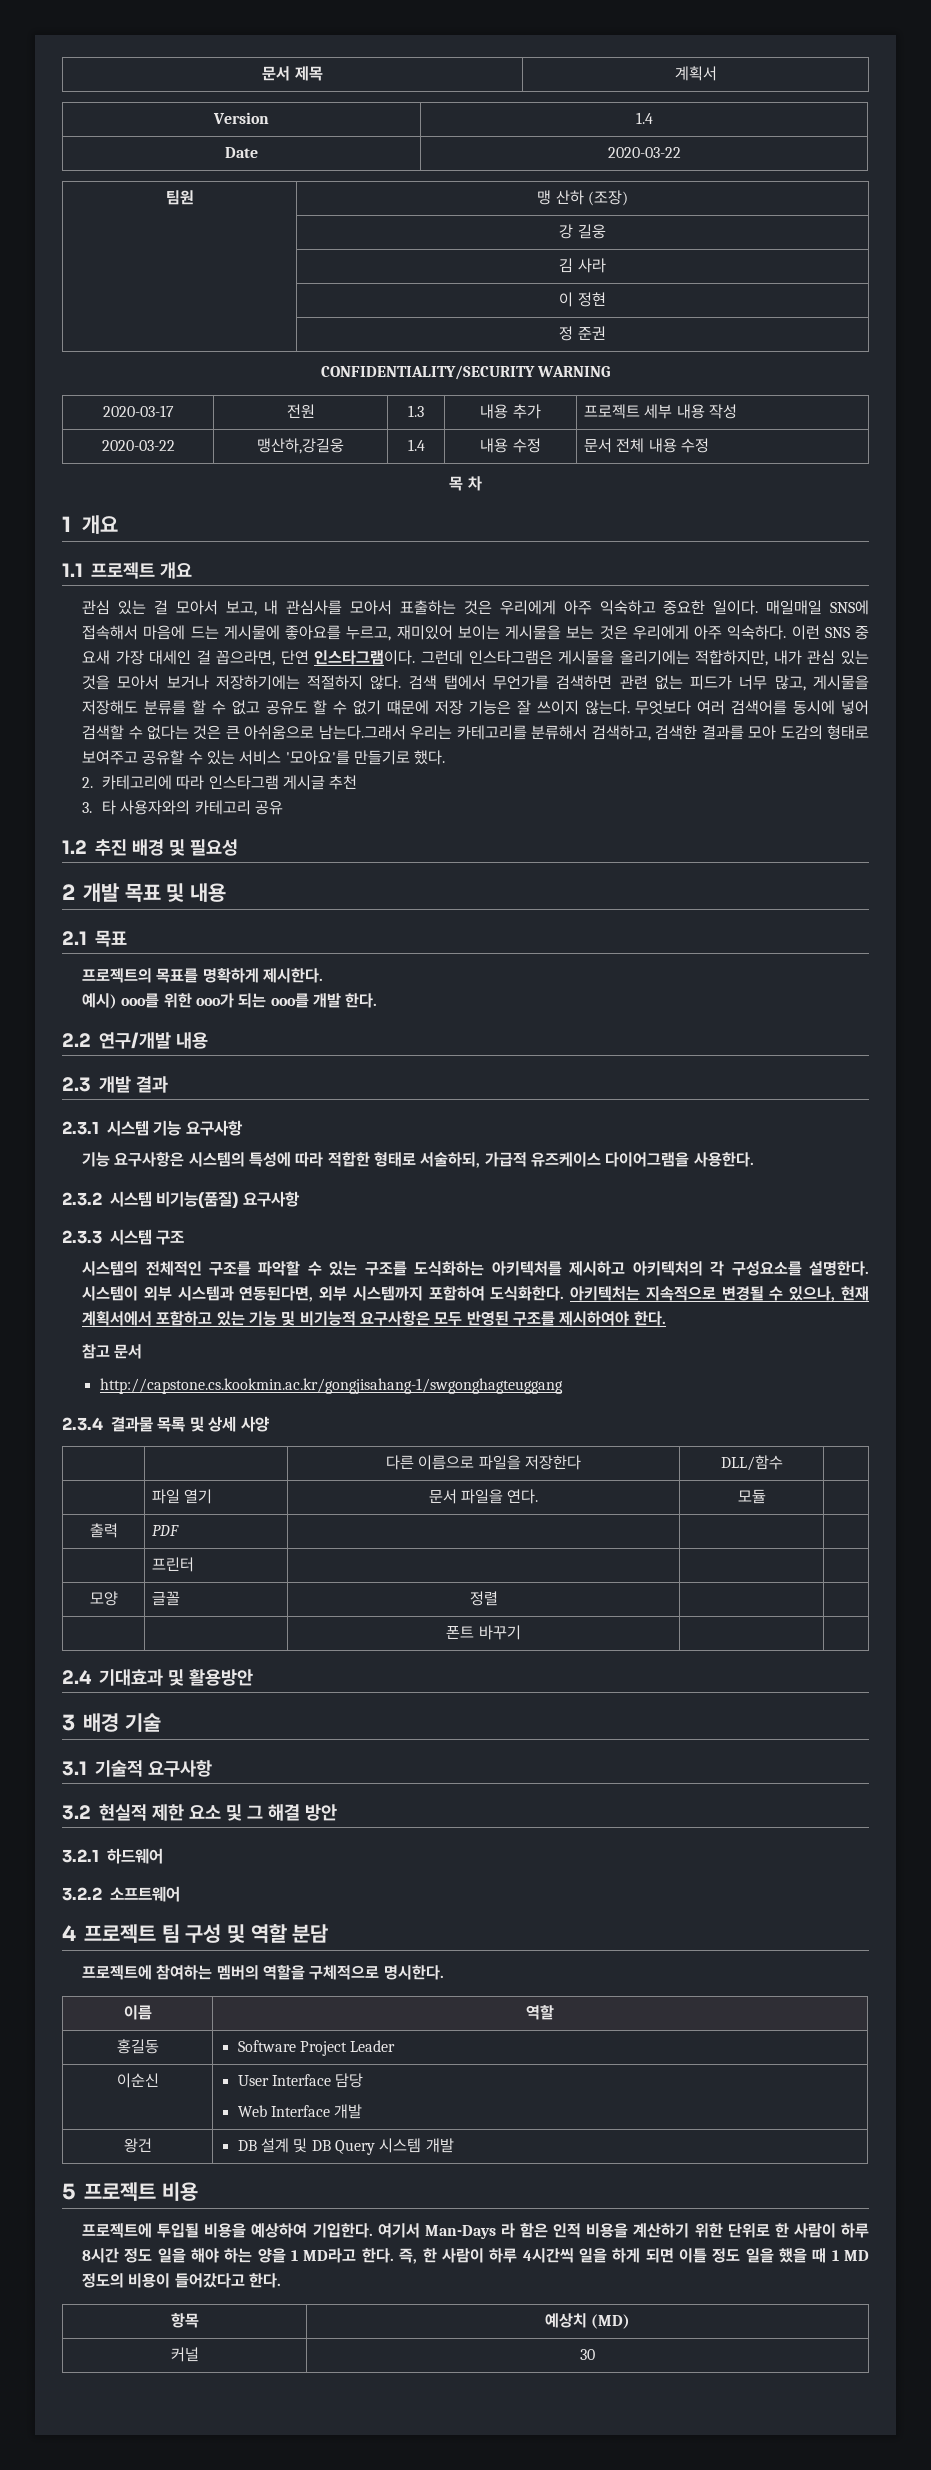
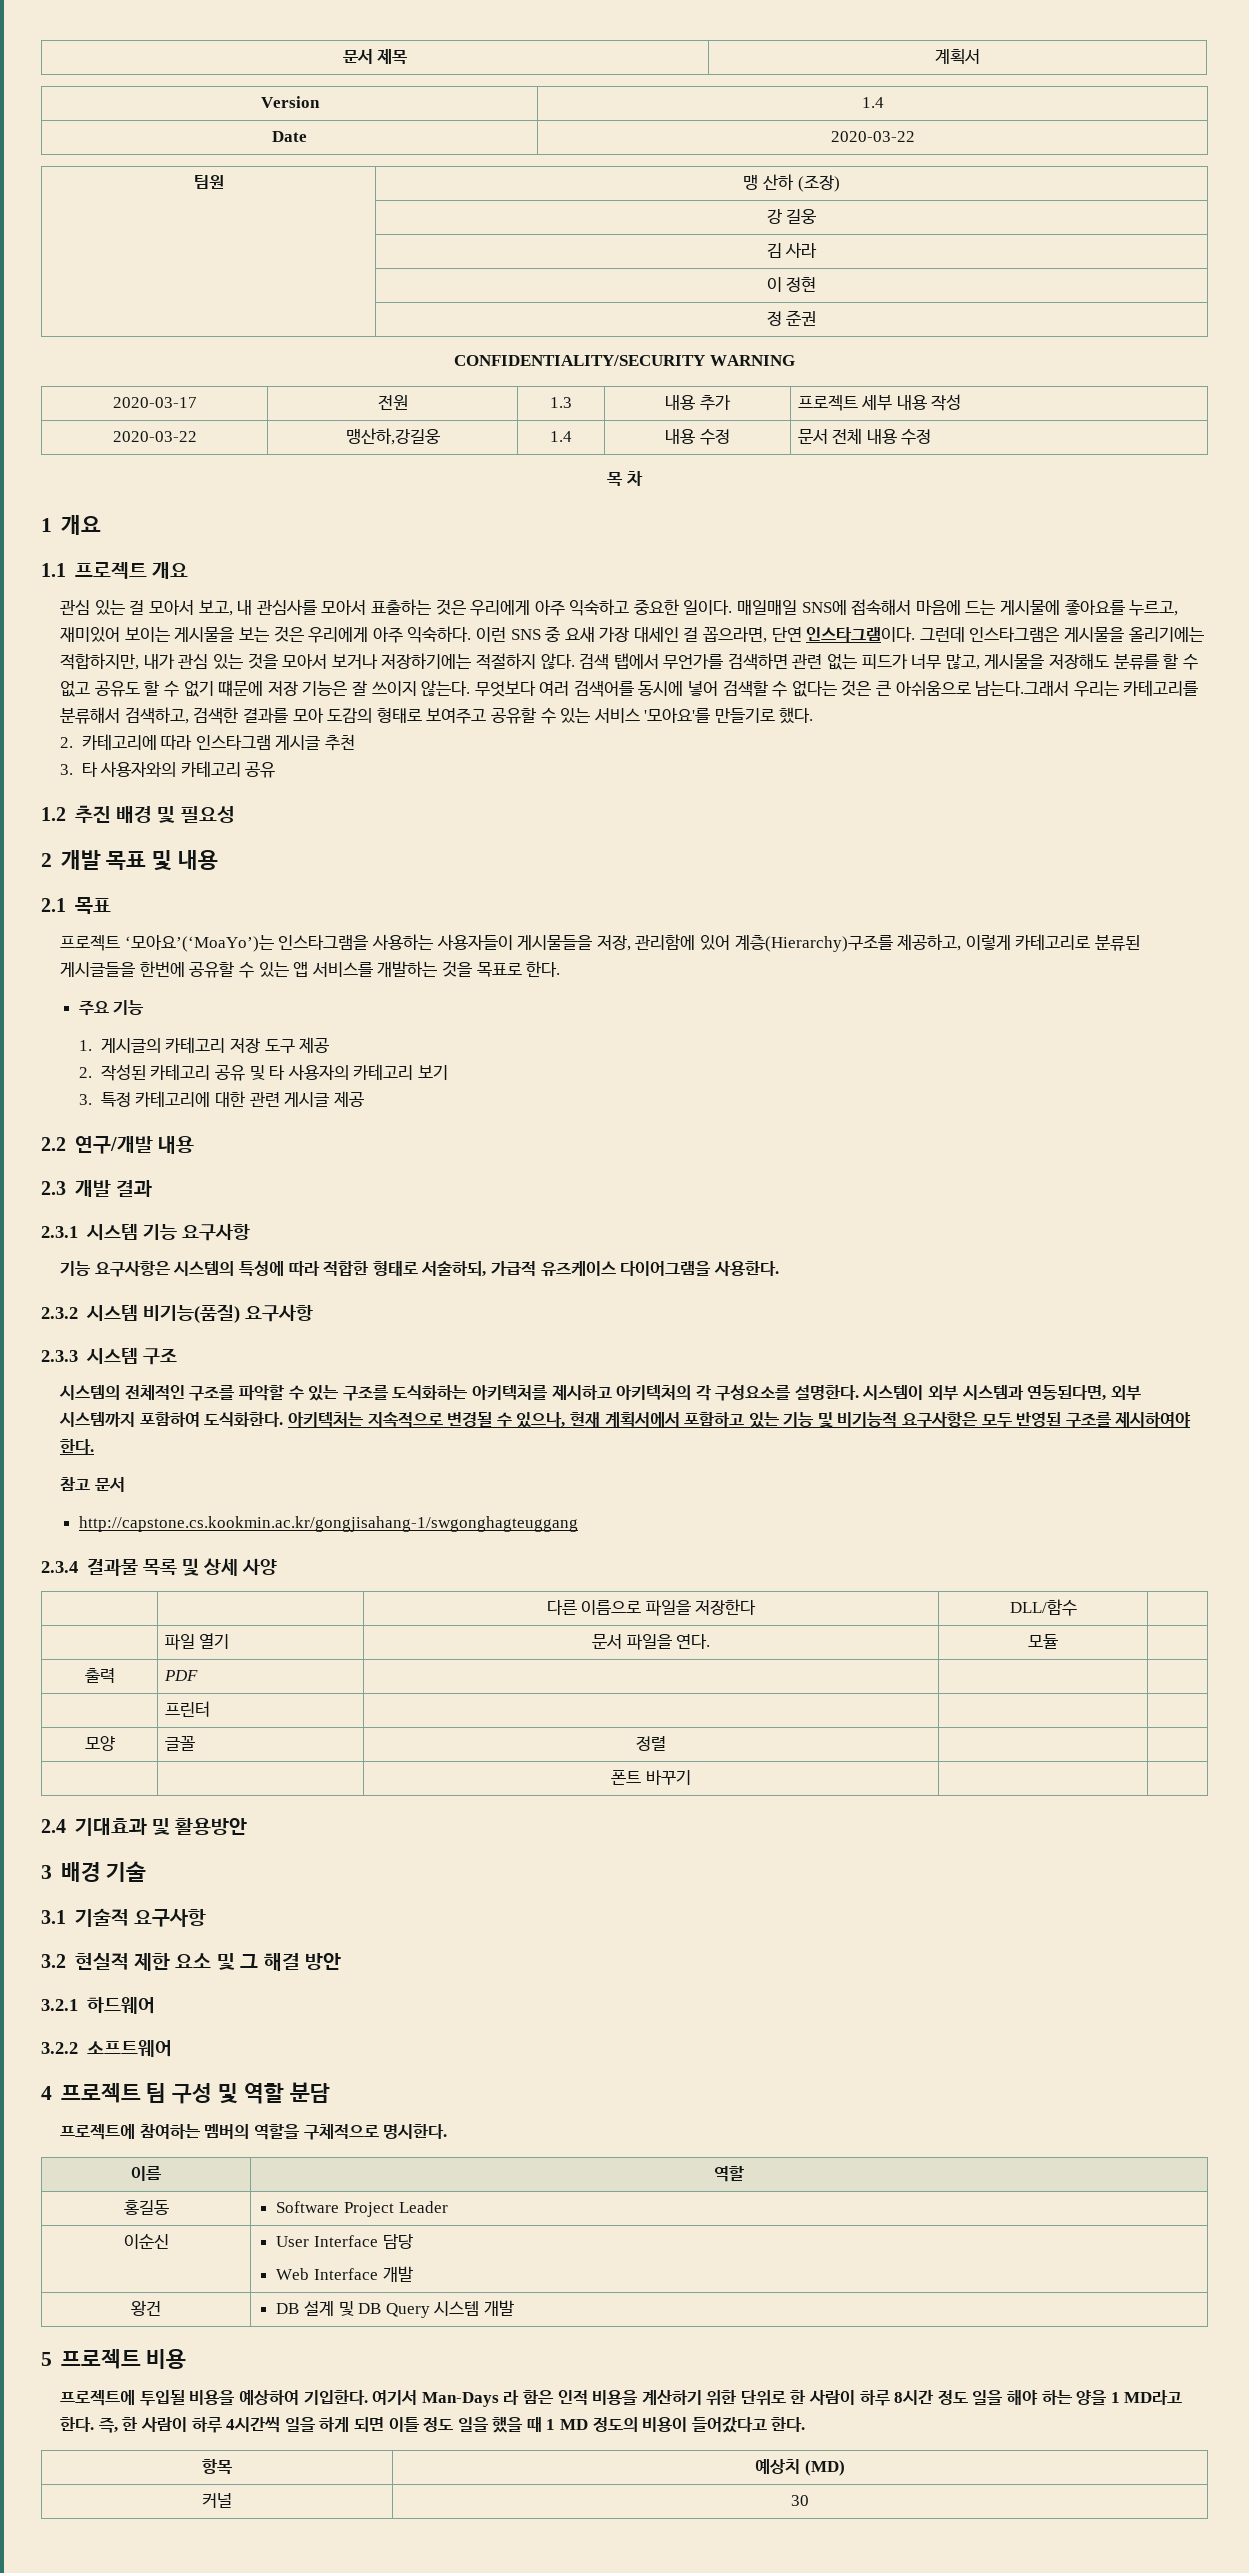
[82,968,324,983] [82,993,378,1009] 프로젝트의 목표를 명확하게 제시한다. // 예시) ooo를 위한 ooo가 되는 ooo를 개발 한다. -> [60,934,1140,952] [60,961,561,978] [78,1000,145,1015] [79,1037,330,1053] [79,1064,449,1081] [79,1091,364,1107] 프로젝트 ‘모아요’(‘MoaYo’)는 인스타그램을 사용하는 사용자들이 게시물들을 저장, 관리함에 있어 계층(Hierarchy)구조를 제공하고, 이렇게 카테고리로 분류된 게시글들을 한번에 공유할 수 있는 앱 서비스를 개발하는 것을 목표로 한다. // 주요 기능 // 1. 게시글의 카테고리 저장 도구 제공 // 2. 작성된 카테고리 공유 및 타 사용자의 카테고리 보기 // 3. 특정 카테고리에 대한 관련 게시글 제공

